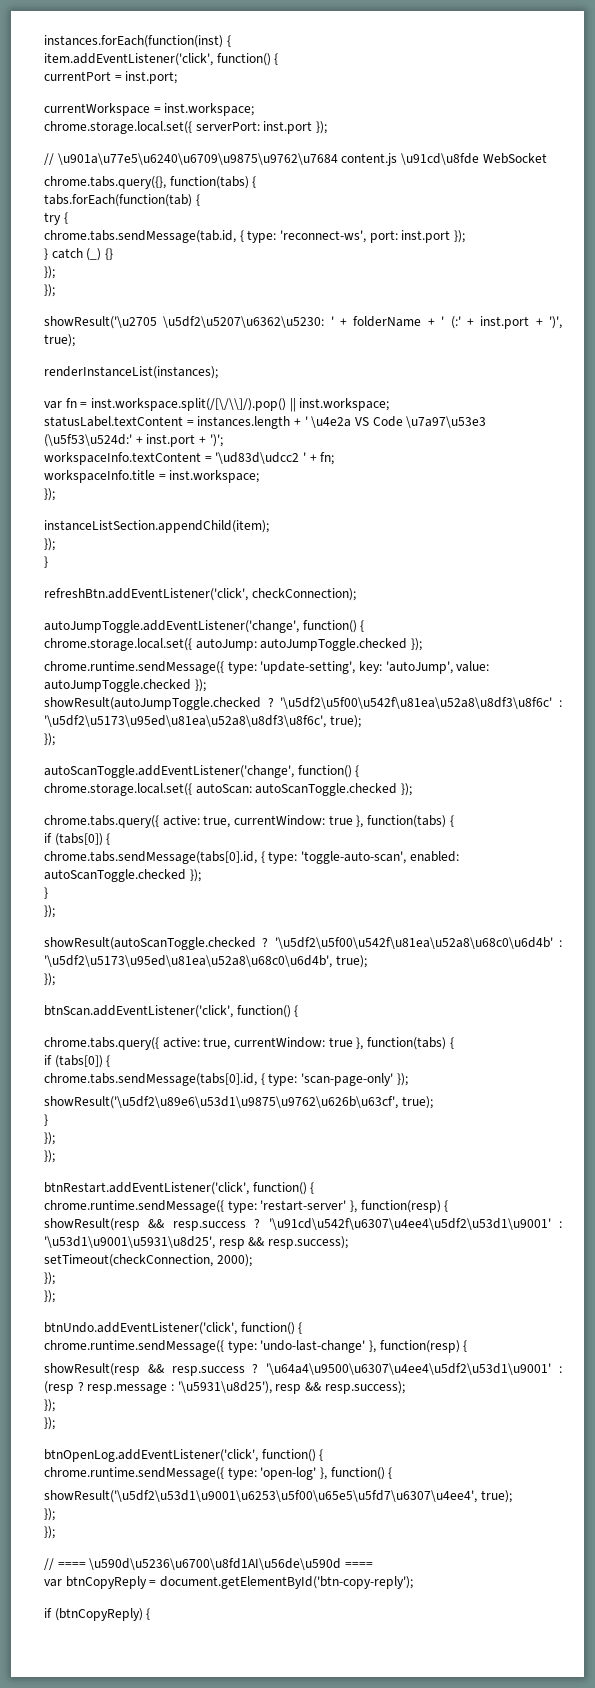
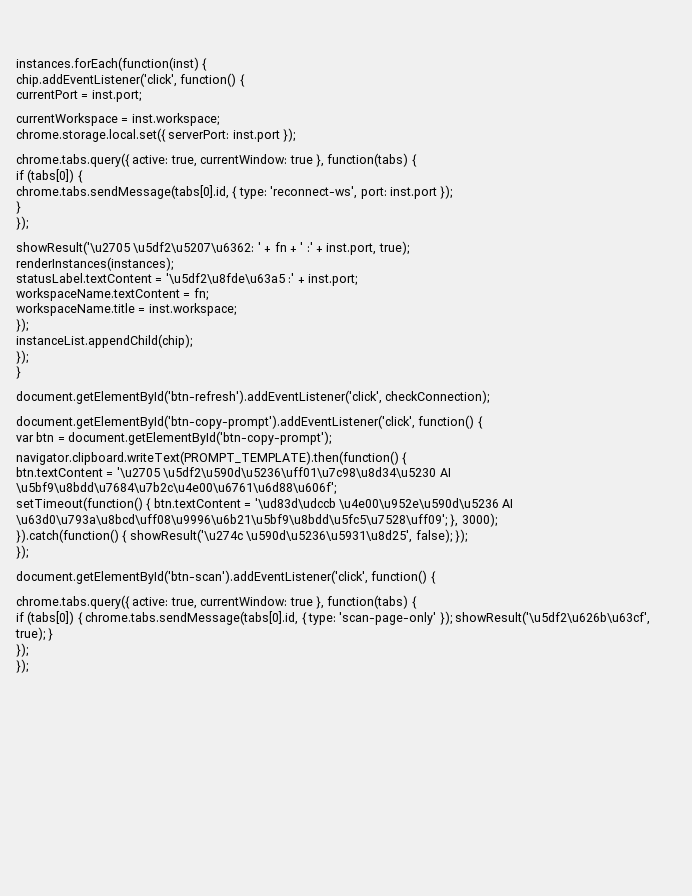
[44,53,213,66] item.addEventListener('click', -> [16,73,177,87] chip.addEventListener('click',
[44,153,547,166] [44,176,257,189] [44,194,200,207] [44,212,68,225] [44,230,465,243] [44,248,113,261] [44,266,55,279] [44,284,55,297] [44,316,563,329] [44,334,75,347] [44,366,218,379] [44,398,390,412] [44,416,487,429] [44,434,223,447] [44,452,335,465] [44,470,260,483] [44,488,55,501] [44,520,269,533] [44,538,55,551] [44,556,48,568] [44,588,356,601] [44,620,365,633] [44,638,422,651] [44,661,490,674] [44,679,206,692] [44,697,562,710] [44,715,361,728] [44,733,55,746] [44,765,360,778] [44,783,412,796] // // \u901a\u77e5\u6240\u6709\u9875\u9762\u7684 content.js \u91cd\u8fde WebSocket // chrome.tabs.query({}, function(tabs) { // tabs.forEach(function(tab) { // try { // chrome.tabs.sendMessage(tab.id, { type: 'reconnect-ws', port: inst.port }); // } catch (_) {} // }); // }); // showResult('\u2705 \u5df2\u5207\u6362\u5230: ' + folderName + ' (:' + inst.port + ')', true); // renderInstanceList(instances); // var fn = inst.workspace.split(/[\/\\]/).pop() || inst.workspace; // statusLabel.textContent = instances.length + ' \u4e2a VS Code \u7a97\u53e3 (\u5f53\u524d:' + inst.port + ')'; // workspaceInfo.textContent = '\ud83d\udcc2 ' + fn; // workspaceInfo.title = inst.workspace; // }); // instanceListSection.appendChild(item); // }); // } // refreshBtn.addEventListener('click', checkConnection); // autoJumpToggle.addEventListener('change', function() { // chrome.storage.local.set({ autoJump: autoJumpToggle.checked }); // chrome.runtime.sendMessage({ type: 'update-setting', key: 'autoJump', value: autoJumpToggle.checked }); // showResult(autoJumpToggle.checked ? '\u5df2\u5f00\u542f\u81ea\u52a8\u8df3\u8f6c' : '\u5df2\u5173\u95ed\u81ea\u52a8\u8df3\u8f6c', true); // }); // autoScanToggle.addEventListener('change', function() { // chrome.storage.local.set({ autoScan: autoScanToggle.checked }); -> (296, 135) none
[300,851,459,864] [44,869,186,882] 'toggle-auto-scan', enabled: autoScanToggle.checked -> [270,186,437,199] 'reconnect-ws', port: inst.port
[44,937,562,950] [44,955,367,968] [44,973,55,986] [44,1005,233,1018] showResult(autoScanToggle.checked ? '\u5df2\u5f00\u542f\u81ea\u52a8\u68c0\u6d4b' : '\u5df2\u5173\u95ed\u81ea\u52a8\u68c0\u6d4b', true); // }); // btnScan.addEventListener('click', -> [16,241,409,255] [16,257,173,271] [16,273,357,286] [16,288,208,301] [16,303,236,316] [16,318,28,332] [16,334,192,348] [16,350,28,364] [16,366,21,379] [16,390,490,404] [16,415,483,429] [16,431,332,445] [16,451,408,465] [16,467,451,478] [16,482,336,495] [16,497,514,511] [16,513,497,527] [16,529,467,543] [16,545,28,559] [16,570,368,584] showResult('\u2705 \u5df2\u5207\u6362: ' + fn + ' :' + inst.port, true); // renderInstances(instances); // statusLabel.textContent = '\u5df2\u8fde\u63a5 :' + inst.port; // workspaceName.textContent = fn; // workspaceName.title = inst.workspace; // }); // instanceList.appendChild(chip); // }); // } // document.getElementById('btn-refresh').addEventListener('click', checkConnection); // document.getElementById('btn-copy-prompt').addEventListener('click', function() { // var btn = document.getElementById('btn-copy-prompt'); // navigator.clipboard.writeText(PROMPT_TEMPLATE).then(function() { // btn.textContent = '\u2705 \u5df2\u590d\u5236\uff01\u7c98\u8d34\u5230 AI \u5bf9\u8bdd\u7684\u7b2c\u4e00\u6761\u6d88\u606f'; // setTimeout(function() { btn.textContent = '\ud83d\udccb \u4e00\u952e\u590d\u5236 AI \u63d0\u793a\u8bcd\uff08\u9996\u6b21\u5bf9\u8bdd\u5fc5\u7528\uff09'; }, 3000); // }).catch(function() { showResult('\u274c \u590d\u5236\u5931\u8d25', false); }); // }); // document.getElementById('btn-scan').addEventListener('click',
(111, 1061) // -> (83, 618) none
[44,1096,433,1109] // showResult('\u5df2\u89e6\u53d1\u9875\u9762\u626b\u63cf', true); // -> [455,611,650,625] [15,627,45,641] showResult('\u5df2\u626b\u63cf', true);
[44,1182,315,1195] [44,1200,449,1213] [44,1218,562,1231] [44,1236,348,1249] [44,1254,252,1267] [44,1272,55,1285] [44,1290,55,1303] [44,1322,303,1335] [44,1340,468,1353] [44,1363,562,1376] [44,1381,405,1394] [44,1399,55,1412] [44,1417,55,1430] [44,1449,324,1462] [44,1467,393,1480] [44,1490,512,1503] [44,1508,55,1521] [44,1526,55,1539] [44,1558,373,1570] [44,1576,413,1589] [44,1608,151,1621] // btnRestart.addEventListener('click', function() { // chrome.runtime.sendMessage({ type: 'restart-server' }, function(resp) { // showResult(resp && resp.success ? '\u91cd\u542f\u6307\u4ee4\u5df2\u53d1\u9001' : '\u53d1\u9001\u5931\u8d25', resp && resp.success); // setTimeout(checkConnection, 2000); // }); // }); // btnUndo.addEventListener('click', function() { // chrome.runtime.sendMessage({ type: 'undo-last-change' }, function(resp) { // showResult(resp && resp.success ? '\u64a4\u9500\u6307\u4ee4\u5df2\u53d1\u9001' : (resp ? resp.message : '\u5931\u8d25'), resp && resp.success); // }); // }); // btnOpenLog.addEventListener('click', function() { // chrome.runtime.sendMessage({ type: 'open-log' }, function() { // showResult('\u5df2\u53d1\u9001\u6253\u5f00\u65e5\u5fd7\u6307\u4ee4', true); // }); // }); // // ==== \u590d\u5236\u6700\u8fd1AI\u56de\u590d ==== // var btnCopyReply = document.getElementById('btn-copy-reply'); // if (btnCopyReply) { -> (28, 666) none

